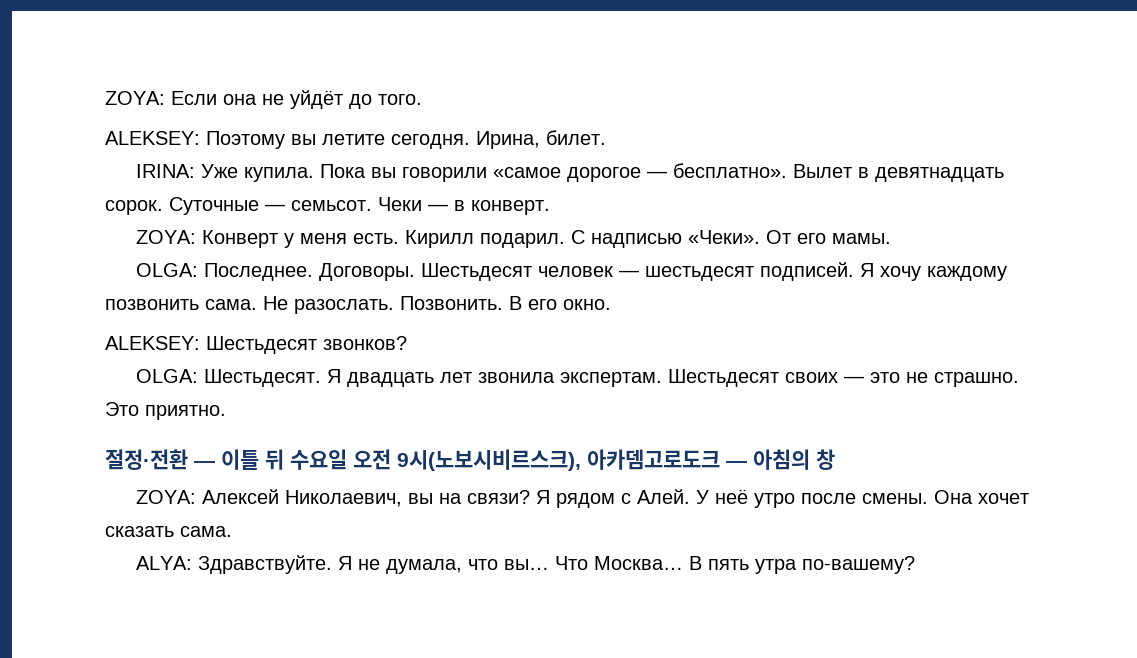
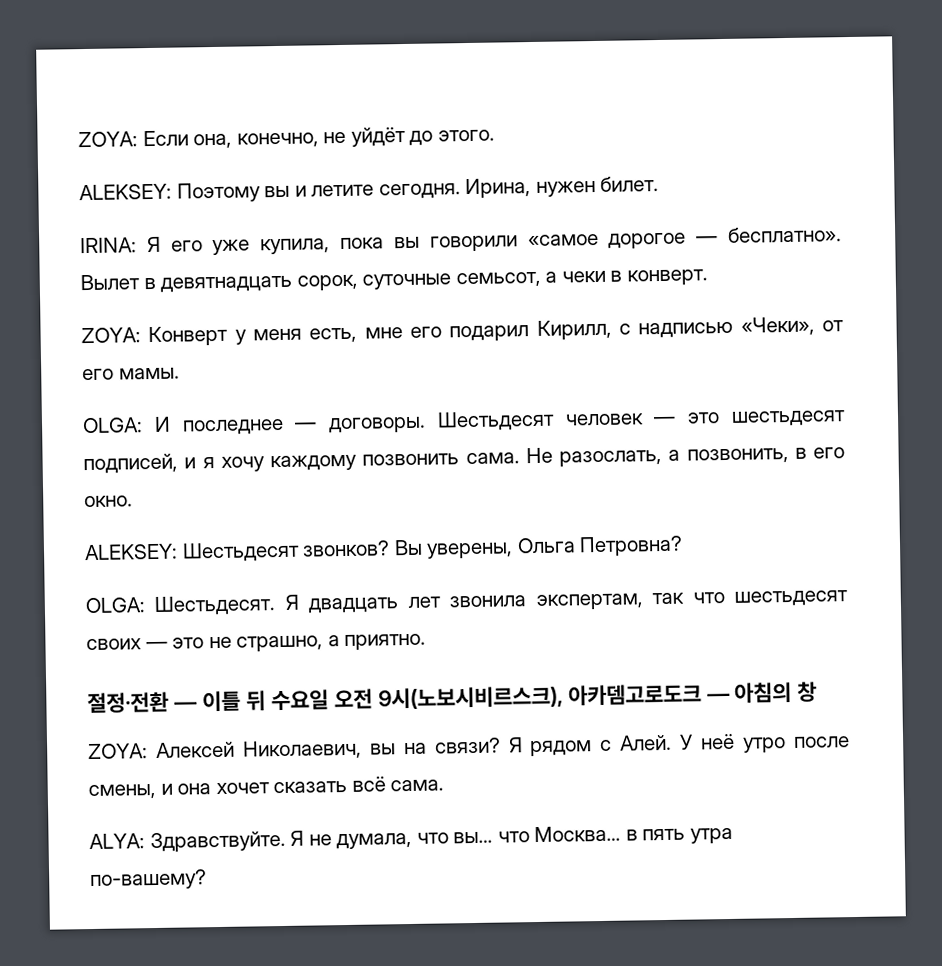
[223,94,257,105] она -> [193,132,319,149] она, конечно,
[378,94,422,105] того. -> [437,129,495,142] этого.
(316, 139) none -> [294,185,307,197] и
(540, 140) none -> [535,181,596,197] нужен
[201,164,367,182] Уже купила. Пока -> [146,236,385,256] Я его уже купила, пока
[105,197,448,215] сорок. Суточные — семьсот. Чеки — -> [296,270,606,291] сорок, суточные семьсот, а чеки
[353,230,892,248] [136,262,875,281] есть. Кирилл подарил. С надписью «Чеки». От его мамы. // OLGA: Последнее. Договоры. Шестьдесят человек — шестьдесят подписей. Я -> [309,316,845,343] [82,367,180,381] [82,410,847,436] [83,453,215,475] есть, мне его подарил Кирилл, с надписью «Чеки», от его мамы. // OLGA: И последнее — договоры. Шестьдесят человек — это шестьдесят подписей, и я
[294,296,522,314] разослать. Позвонить. В -> [559,447,807,467] разослать, а позвонить, в
(407, 343) none -> [393,535,684,559] Вы уверены, Ольга Петровна?
[560,369,780,387] экспертам. Шестьдесят -> [535,590,849,610] экспертам, так что шестьдесят
[934,372,1020,387] [105,402,139,416] страшно. Это -> [236,635,340,652] страшно, а
[862,490,974,504] смены. Она -> [88,783,212,800] смены, и она
(174, 531) none -> [351,776,386,792] всё
[555,556,703,570] Что Москва… В -> [497,825,638,843] что Москва… в

